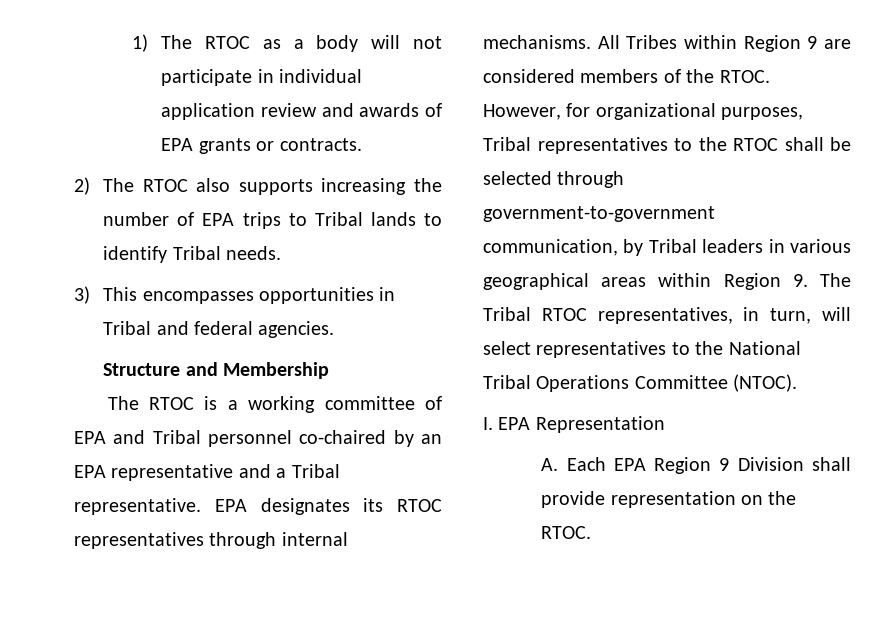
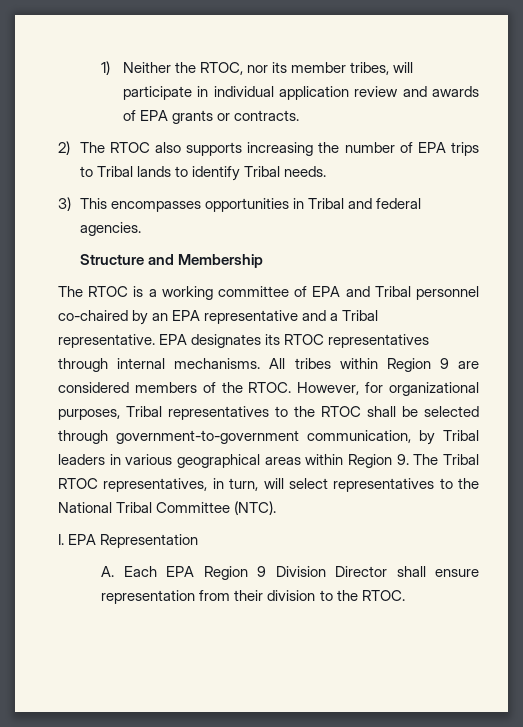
[161,35,442,52] The RTOC as a body will not -> [122,62,414,75] Neither the RTOC, nor its member tribes, will
[626,35,678,49] Tribes -> [294,358,331,369] tribes
[536,374,798,392] Operations Committee (NTOC). -> [156,501,277,515] Committee (NTC).
[812,457,851,471] [541,491,764,508] shall provide representation on -> [335,566,480,577] [101,590,333,604] Director shall ensure representation from their division to

